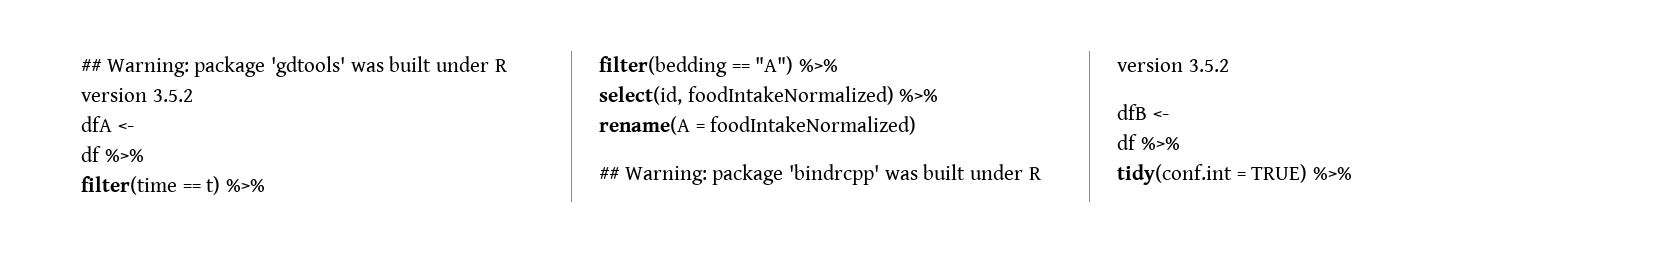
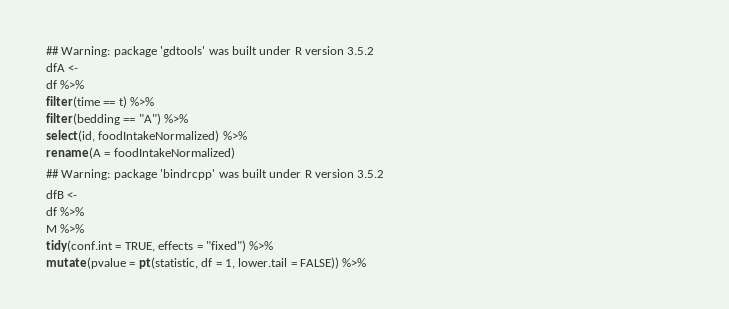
(1180, 143) none -> [46,224,85,233] // M %>%
[1251,164,1308,183] TRUE) -> [124,240,274,252] [46,257,339,269] TRUE, effects = "fixed") %>% // mutate(pvalue = pt(statistic, df = 1, lower.tail = FALSE))

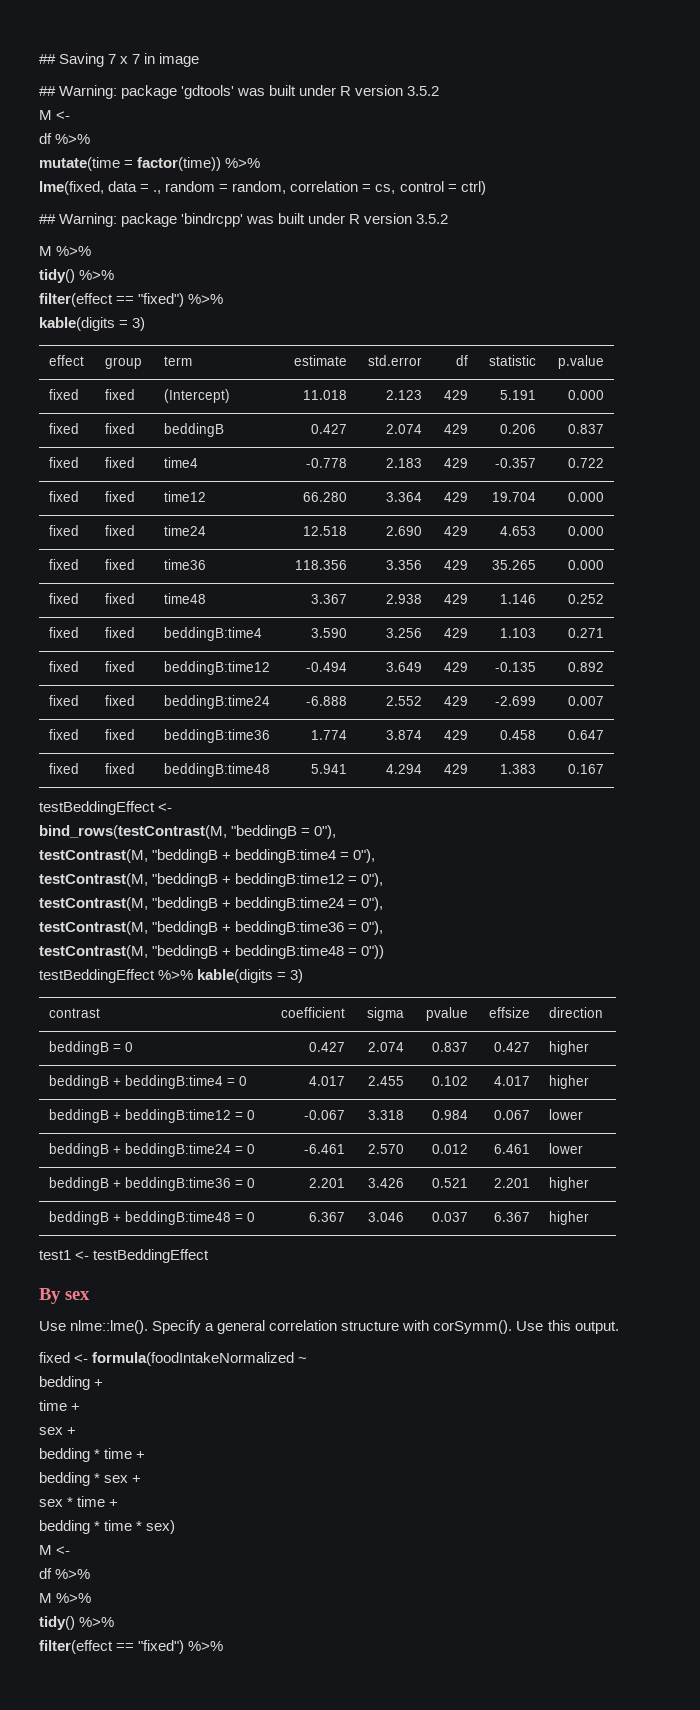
[46,46,59,55] ## -> [39,53,200,67] [39,86,56,96] ## Saving 7 x 7 in image // ##
[46,63,79,72] [46,80,85,89] [46,96,155,108] [46,113,189,125] [46,130,247,142] [46,147,235,159] dfA <- // df %>% // filter(time == t) %>% // filter(bedding == "A") %>% // select(id, foodIntakeNormalized) %>% // rename(A = foodIntakeNormalized) -> [39,110,71,120] [39,133,91,144] [39,157,261,171] [39,181,486,195] M <- // df %>% // mutate(time = factor(time)) %>% // lme(fixed, data = ., random = random, correlation = cs, control = ctrl)
[46,190,64,199] dfB -> [39,246,92,256] [39,269,115,283] [39,293,224,307] [39,317,146,331] [49,355,85,366] [105,357,143,369] [164,356,193,366] [293,355,347,366] [367,355,422,366] [455,355,468,366] [488,355,536,366] [557,355,604,369] [49,389,80,400] [105,389,136,400] [164,389,231,403] [302,390,347,400] [385,390,422,400] [443,390,468,400] [499,390,536,400] [567,390,604,400] [49,423,80,434] [105,423,136,434] [164,423,225,437] [310,424,347,434] [385,424,422,434] [443,424,468,434] [499,424,536,434] [567,424,604,434] [49,457,80,468] [105,457,136,468] [164,457,199,468] [305,458,347,468] [385,458,422,468] [443,458,468,468] [494,458,536,468] [567,458,604,468] [49,491,80,502] [105,491,136,502] [164,491,207,502] [302,492,347,502] [385,492,422,502] [443,492,468,502] [491,492,536,502] [567,492,604,502] [49,525,80,536] [105,525,136,536] [164,525,207,536] [302,526,347,536] [385,526,422,536] [443,526,468,536] [499,526,536,536] [567,526,604,536] [49,559,80,570] [105,559,136,570] [164,559,207,570] [294,560,347,570] [385,560,422,570] [443,560,468,570] [491,560,536,570] [567,560,604,570] [49,593,80,604] [105,593,136,604] [164,593,207,604] [310,594,347,604] [385,594,422,604] [443,594,468,604] [499,594,536,604] [567,594,604,604] [49,627,80,638] [105,627,136,638] [164,627,263,641] [310,628,347,638] [385,628,422,638] [443,628,468,638] [499,628,536,638] [567,628,604,638] [49,661,80,672] [105,661,136,672] [164,661,271,675] [305,662,347,672] [385,662,422,672] [443,662,468,672] [494,662,536,672] [567,662,604,672] [49,695,80,706] [105,695,136,706] [164,695,271,709] [305,696,347,706] [385,696,422,706] [443,696,468,706] [494,696,536,706] [567,696,604,706] [49,729,80,740] [105,729,136,740] [164,729,271,743] [310,730,347,740] [385,730,422,740] [443,730,468,740] [499,730,536,740] [567,730,604,740] [49,763,80,774] [105,763,136,774] [164,763,271,777] [310,764,347,774] [385,764,422,774] [443,764,468,774] [499,764,536,774] [567,764,604,774] [39,801,173,815] [39,825,337,839] [39,849,376,863] [39,873,384,887] [39,897,384,911] [39,921,384,935] [39,945,385,959] [39,969,304,983] [49,1008,101,1018] [280,1007,345,1018] [366,1007,404,1021] [425,1007,468,1021] [488,1007,530,1018] [549,1007,604,1018] [49,1041,134,1055] [308,1042,345,1052] [367,1042,404,1052] [431,1042,468,1052] [493,1042,530,1052] [549,1041,590,1055] [49,1075,248,1089] [308,1076,345,1086] [367,1076,404,1086] [431,1076,468,1086] [493,1076,530,1086] [549,1075,590,1089] [49,1109,256,1123] [303,1110,345,1120] [367,1110,404,1120] [431,1110,468,1120] [493,1110,530,1120] [549,1109,584,1120] [49,1143,256,1157] [303,1144,345,1154] [367,1144,404,1154] [431,1144,468,1154] [493,1144,530,1154] [549,1143,584,1154] [49,1177,256,1191] [308,1178,345,1188] [367,1178,404,1188] [431,1178,468,1188] [493,1178,530,1188] [549,1177,590,1191] [49,1211,256,1225] [308,1212,345,1222] [367,1212,404,1222] [431,1212,468,1222] [493,1212,530,1222] [549,1211,590,1225] [39,1249,210,1263] [39,1288,90,1304] [39,1320,619,1334] [39,1352,308,1366] [39,1376,104,1390] [39,1400,81,1411] [39,1427,77,1435] [39,1448,146,1462] [39,1472,142,1486] [39,1496,119,1507] [39,1520,176,1534] [39,1545,52,1555] M %>% // tidy() %>% // filter(effect == "fixed") %>% // kable(digits = 3) // effect | group | term | estimate | std.error | df | statistic | p.value // fixed | fixed | (Intercept) | 11.018 | 2.123 | 429 | 5.191 | 0.000 // fixed | fixed | beddingB | 0.427 | 2.074 | 429 | 0.206 | 0.837 // fixed | fixed | time4 | -0.778 | 2.183 | 429 | -0.357 | 0.722 // fixed | fixed | time12 | 66.280 | 3.364 | 429 | 19.704 | 0.000 // fixed | fixed | time24 | 12.518 | 2.690 | 429 | 4.653 | 0.000 // fixed | fixed | time36 | 118.356 | 3.356 | 429 | 35.265 | 0.000 // fixed | fixed | time48 | 3.367 | 2.938 | 429 | 1.146 | 0.252 // fixed | fixed | beddingB:time4 | 3.590 | 3.256 | 429 | 1.103 | 0.271 // fixed | fixed | beddingB:time12 | -0.494 | 3.649 | 429 | -0.135 | 0.892 // fixed | fixed | beddingB:time24 | -6.888 | 2.552 | 429 | -2.699 | 0.007 // fixed | fixed | beddingB:time36 | 1.774 | 3.874 | 429 | 0.458 | 0.647 // fixed | fixed | beddingB:time48 | 5.941 | 4.294 | 429 | 1.383 | 0.167 // testBeddingEffect <- // bind_rows(testContrast(M, "beddingB = 0"), // testContrast(M, "beddingB + beddingB:time4 = 0"), // testContrast(M, "beddingB + beddingB:time12 = 0"), // testContrast(M, "beddingB + beddingB:time24 = 0"), // testContrast(M, "beddingB + beddingB:time36 = 0"), // testContrast(M, "beddingB + beddingB:time48 = 0")) // testBeddingEffect %>% kable(digits = 3) // contrast | coefficient | sigma | pvalue | effsize | direction // beddingB = 0 | 0.427 | 2.074 | 0.837 | 0.427 | higher // beddingB + beddingB:time4 = 0 | 4.017 | 2.455 | 0.102 | 4.017 | higher // beddingB + beddingB:time12 = 0 | -0.067 | 3.318 | 0.984 | 0.067 | lower // beddingB + beddingB:time24 = 0 | -6.461 | 2.570 | 0.012 | 6.461 | lower // beddingB + beddingB:time36 = 0 | 2.201 | 3.426 | 0.521 | 2.201 | higher // beddingB + beddingB:time48 = 0 | 6.367 | 3.046 | 0.037 | 6.367 | higher // test1 <- testBeddingEffect // By sex // Use nlme::lme(). Specify a general correlation structure with corSymm(). Use this output. // fixed <- formula(foodIntakeNormalized ~ // bedding + // time + // sex + // bedding * time + // bedding * sex + // sex * time + // bedding * time * sex) // M
[46,240,274,252] [46,257,339,269] tidy(conf.int = TRUE, effects = "fixed") %>% // mutate(pvalue = pt(statistic, df = 1, lower.tail = FALSE)) -> [39,1616,115,1630] [39,1640,185,1654] tidy() %>% // filter(effect == "fixed")

